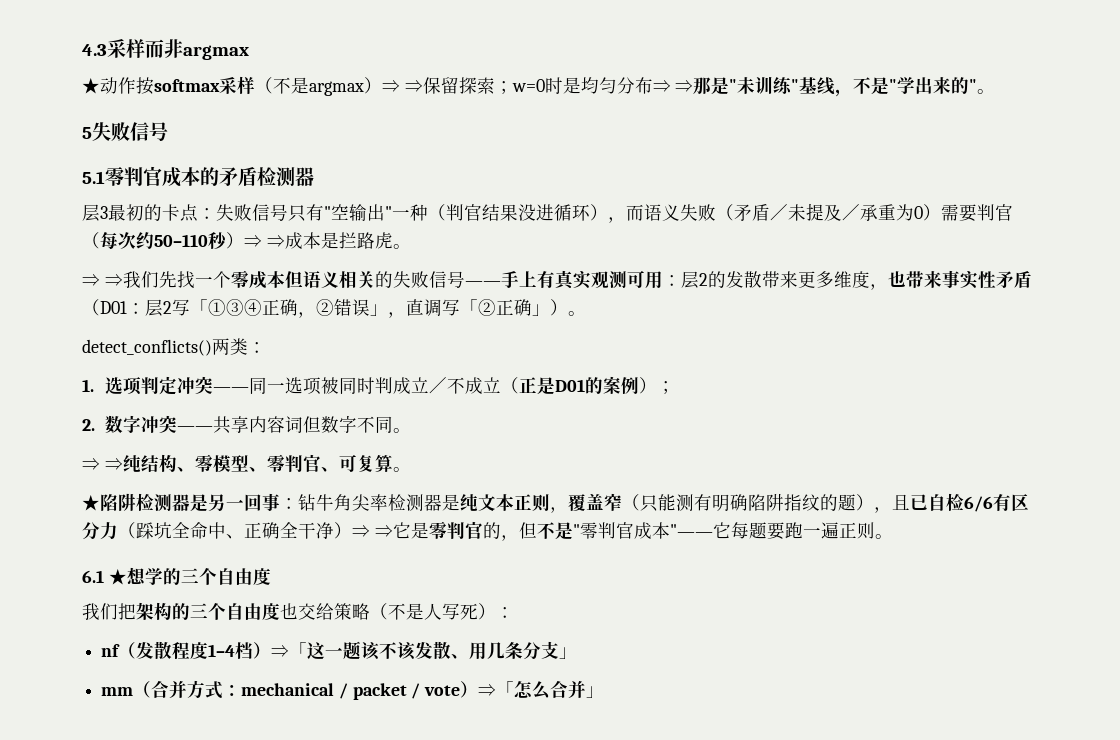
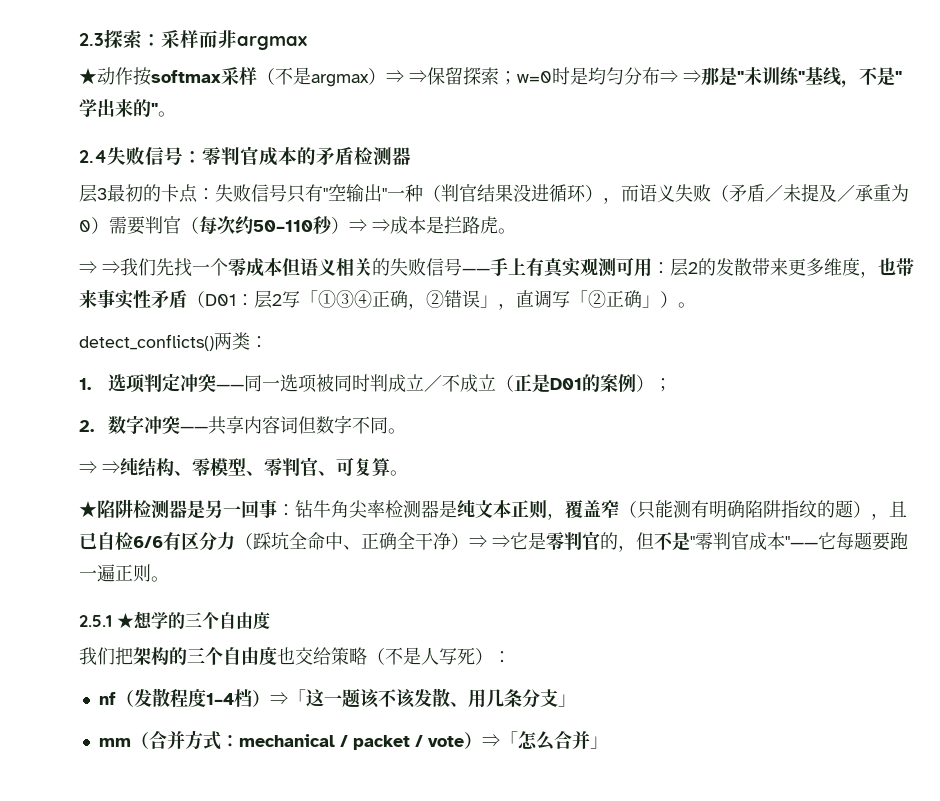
[82,44,107,56] 4.3 -> [79,29,161,49] 2.3探索：
[82,122,168,141] [82,171,105,184] 5失败信号 // 5.1 -> [79,147,202,165] 2.4失败信号：
[82,570,104,583] 6.1 -> [79,615,112,627] 2.5.1

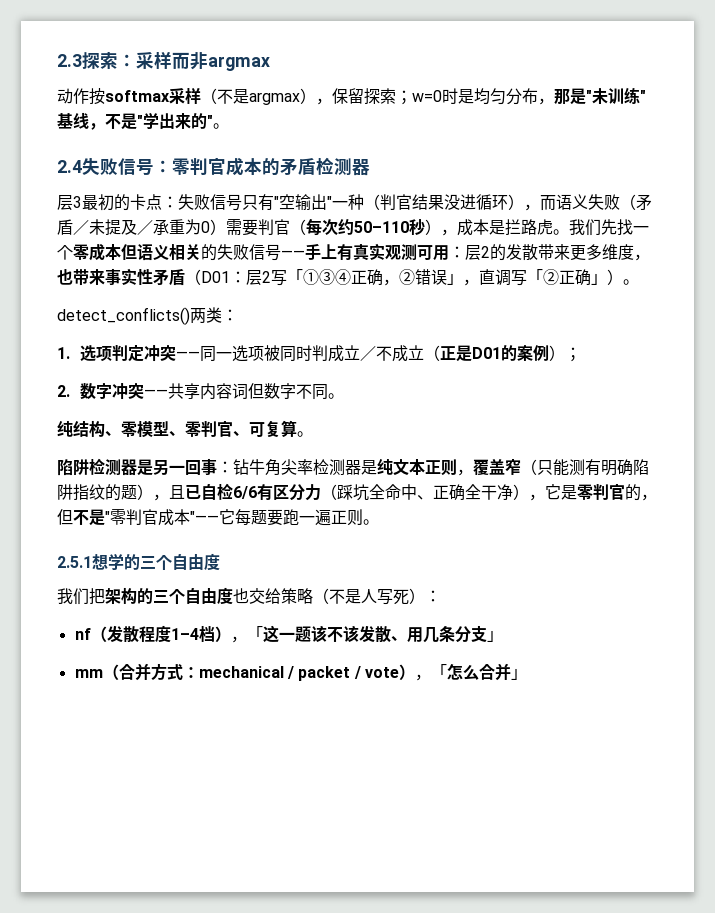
[79,68,97,84] ★ -> (270, 63) none
[386,70,427,83] ⇒ ⇒ -> [316,98,332,105] ，
[660,70,701,83] ⇒ ⇒ -> [538,98,554,105] ，
[349,219,390,232] ⇒ ⇒ -> [441,229,457,236] ，
[79,261,120,274] // ⇒ ⇒ -> (569, 232) none
[79,461,120,474] ⇒ ⇒ -> (345, 396) none
[79,501,97,517] ★ -> (313, 434) none
[469,535,510,548] ⇒ ⇒ -> [529,494,545,501] ，
[117,613,134,629] ★ -> (92, 562) none
[269,692,288,705] ⇒ -> [230,636,247,643] ，
[481,734,500,747] ⇒ -> [414,674,431,681] ，

